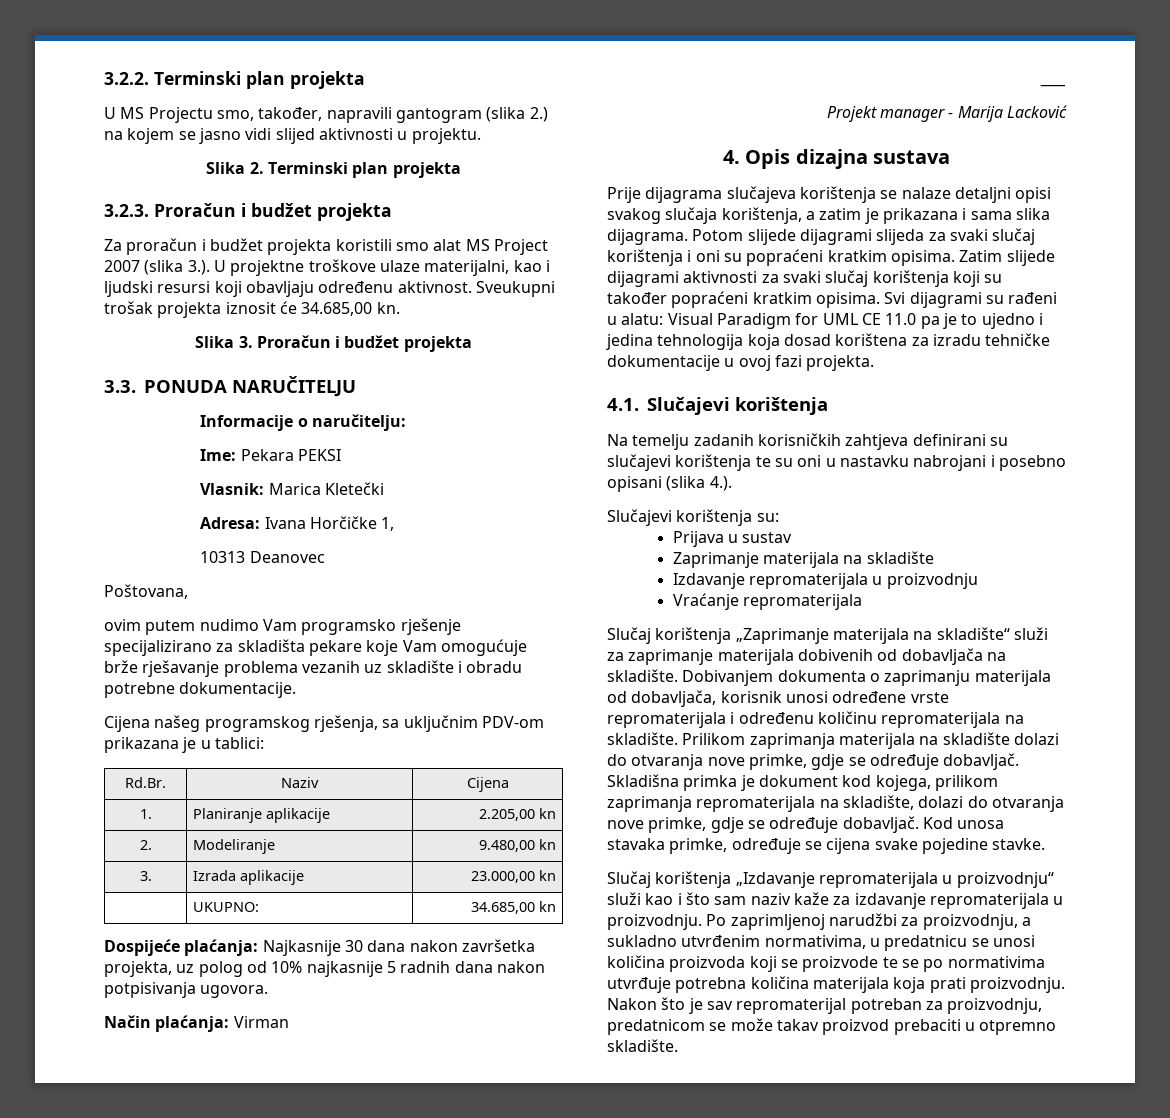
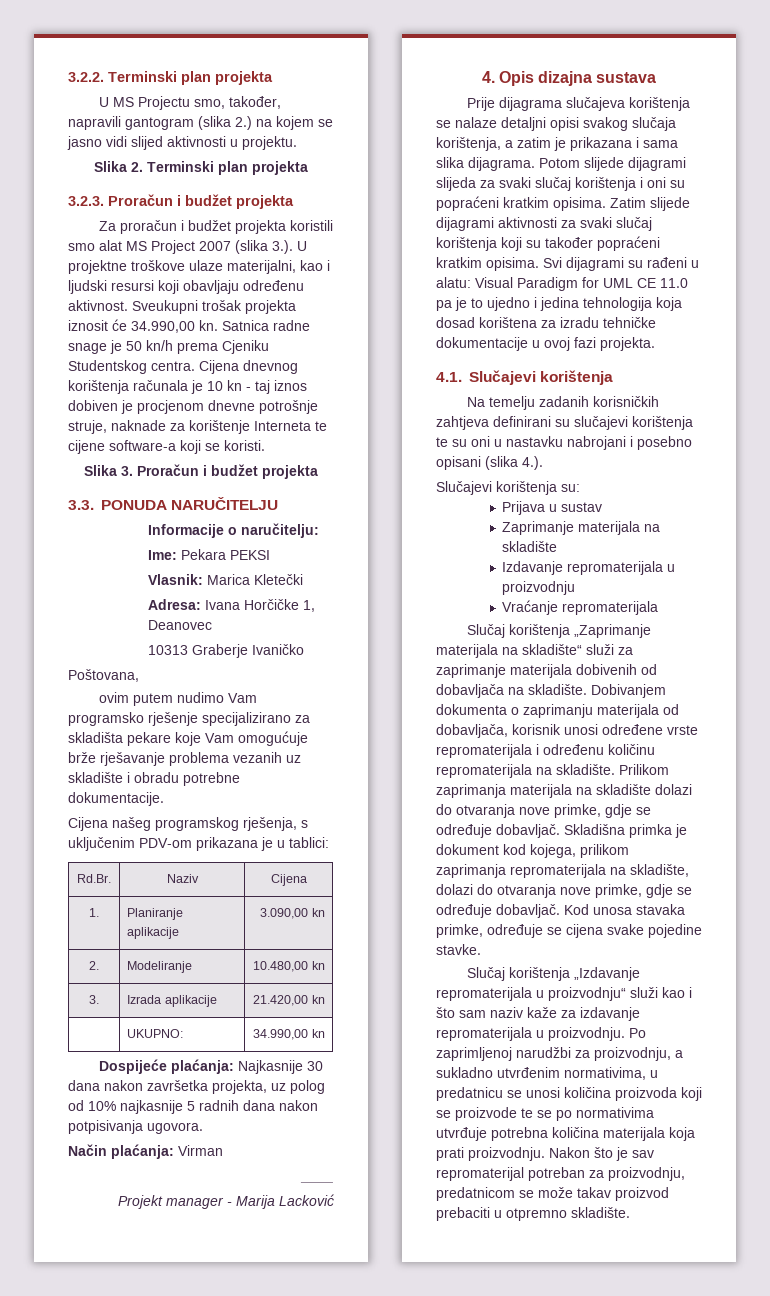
[301,302,373,316] 34.685,00 -> [131,321,195,333] 34.990,00
(400, 308) none -> [222,320,310,331] [68,340,269,354] [68,360,298,374] [68,380,307,394] [68,400,318,414] [68,420,327,434] [68,440,265,454] Satnica radne snage je 50 kn/h prema Cjeniku Studentskog centra. Cijena dnevnog korištenja računala je 10 kn - taj iznos dobiven je procjenom dnevne potrošnje struje, naknade za korištenje Interneta te cijene software-a koji se koristi.
(395, 524) none -> [147,620,212,630] Deanovec
[249,551,325,563] Deanovec -> [191,644,304,658] Graberje Ivaničko
[382,715,478,732] sa uključnim -> [301,820,308,828] [68,837,135,851] s uključenim
[479,809,536,821] 2.205,00 -> [260,908,309,919] 3.090,00
[479,840,536,852] 9.480,00 -> [253,961,309,972] 10.480,00
[471,871,536,883] 23.000,00 -> [253,995,309,1006] 21.420,00
[471,902,536,914] 34.685,00 -> [253,1029,309,1040] 34.990,00

